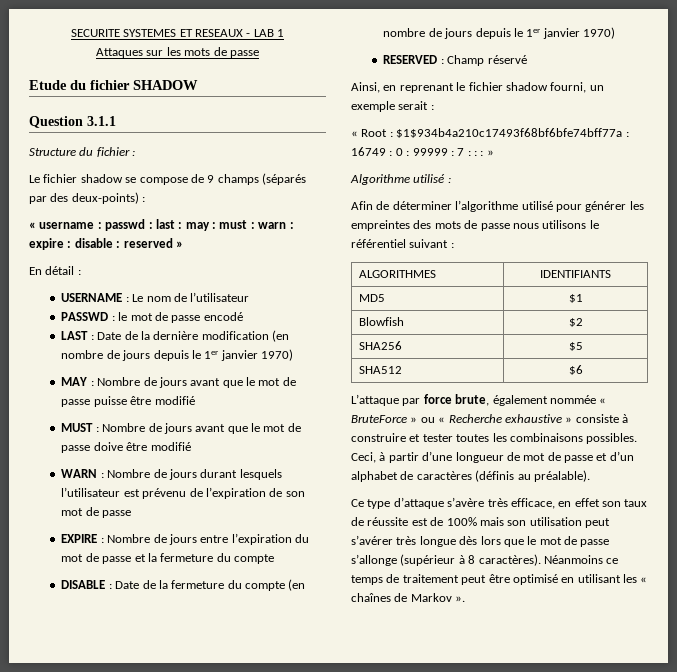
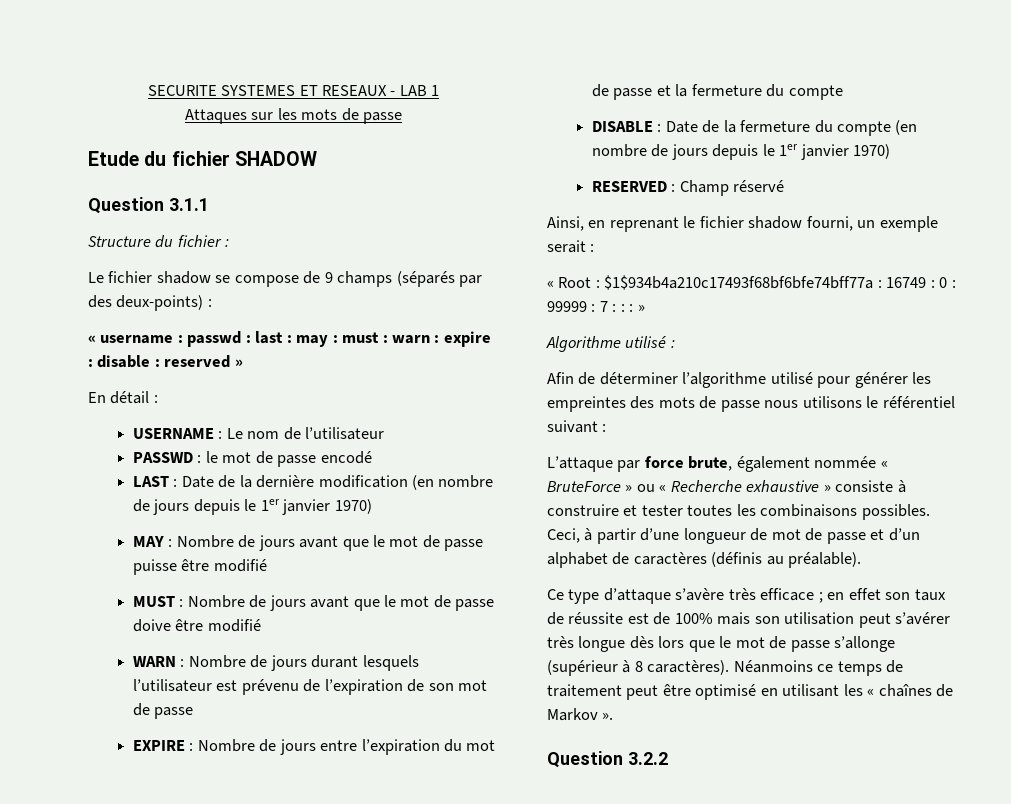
[358,270,436,278] [540,270,611,278] [358,294,385,302] [568,294,583,303] [358,317,404,326] [568,318,583,327] [358,341,402,350] [568,342,583,351] [358,366,402,374] [568,365,583,375] // ALGORITHMES | IDENTIFIANTS // MD5 | $1 // Blowfish | $2 // SHA256 | $5 // SHA512 | $6 -> (607, 428) none
[510,498,555,509] efficace, -> [760,588,823,603] efficace ;
(466, 599) none -> [547,751,668,768] // Question 3.2.2

